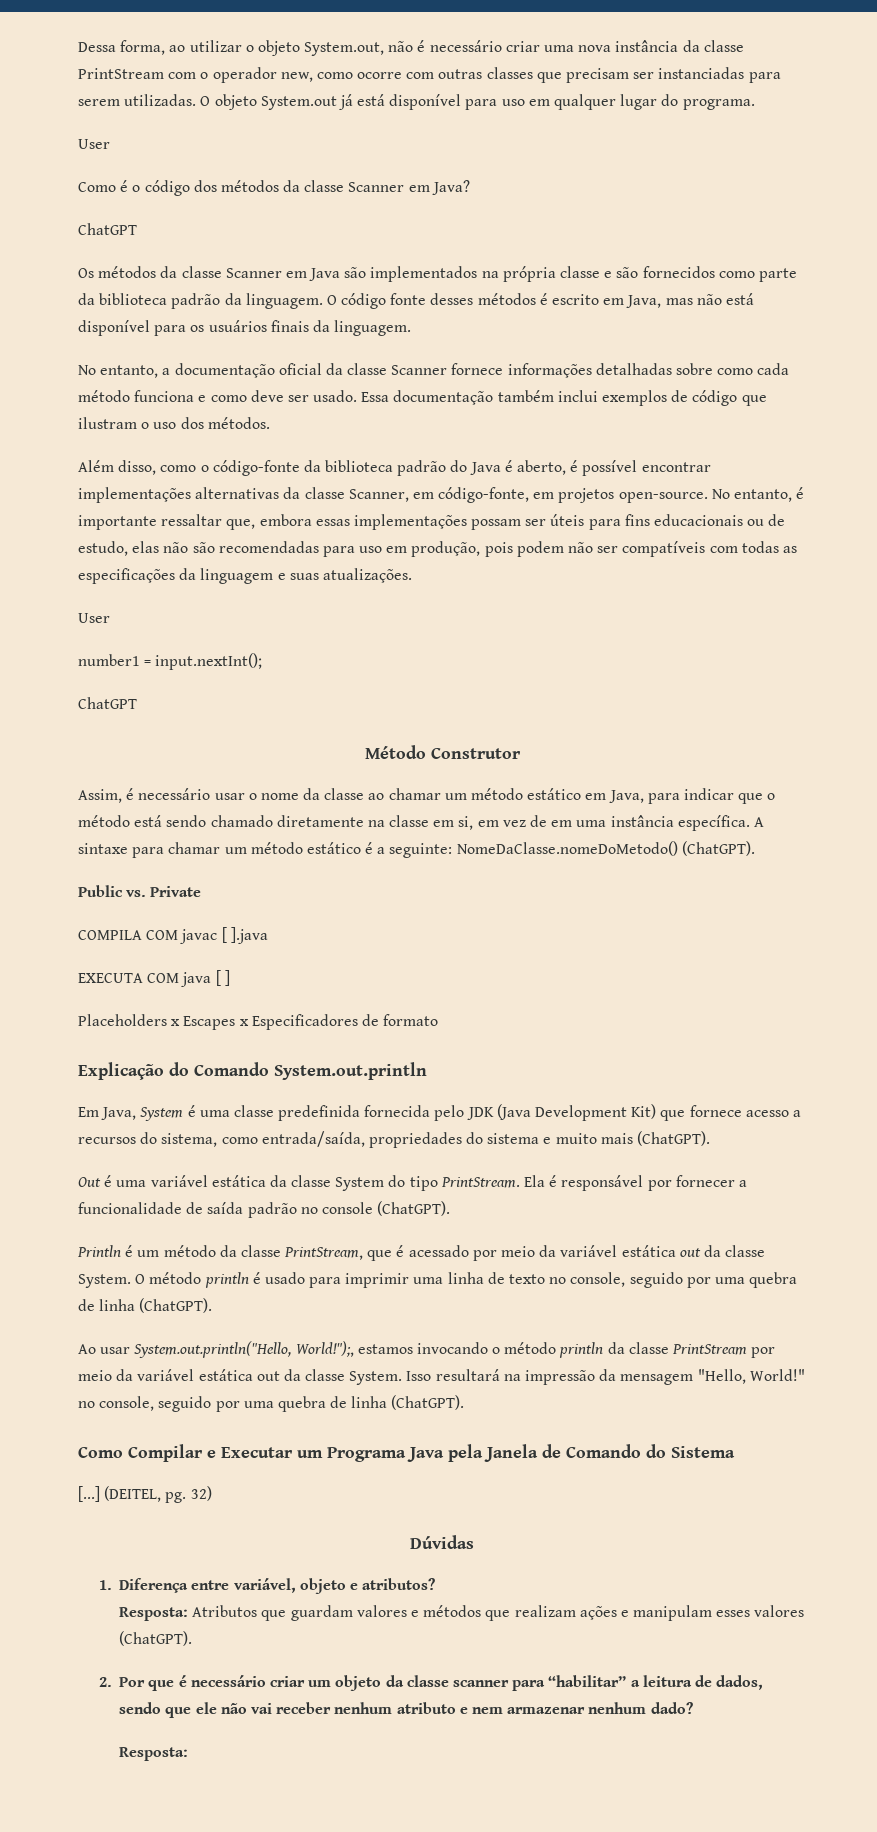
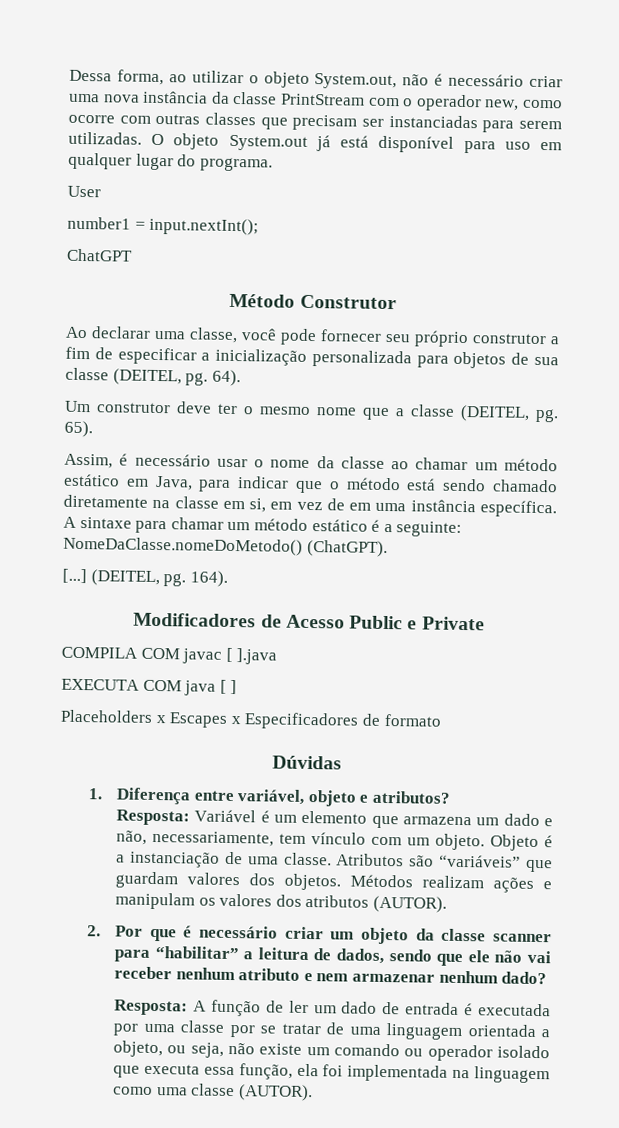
[78,180,470,196] [78,223,137,235] [78,266,797,282] [78,293,754,309] [78,320,412,336] [78,363,790,378] [78,390,767,406] [78,417,270,429] [78,460,711,476] [78,487,805,503] [78,514,786,530] [78,541,797,557] [78,568,412,584] [78,613,110,623] // Como é o código dos métodos da classe Scanner em Java? // ChatGPT // Os métodos da classe Scanner em Java são implementados na própria classe e são fornecidos como parte da biblioteca padrão da linguagem. O código fonte desses métodos é escrito em Java, mas não está disponível para os usuários finais da linguagem. // No entanto, a documentação oficial da classe Scanner fornece informações detalhadas sobre como cada método funciona e como deve ser usado. Essa documentação também inclui exemplos de código que ilustram o uso dos métodos. // Além disso, como o código-fonte da biblioteca padrão do Java é aberto, é possível encontrar implementações alternativas da classe Scanner, em código-fonte, em projetos open-source. No entanto, é importante ressaltar que, embora essas implementações possam ser úteis para fins educacionais ou de estudo, elas não são recomendadas para uso em produção, pois podem não ser compatíveis com todas as especificações da linguagem e suas atualizações. // User -> (101, 191) none
(521, 753) none -> [65,326,560,348] [65,346,559,369] [65,367,241,387] [64,400,559,423] [64,420,93,438] // Ao declarar uma classe, você pode fornecer seu próprio construtor a fim de especificar a inicialização personalizada para objetos de sua classe (DEITEL, pg. 64). // Um construtor deve ter o mesmo nome que a classe (DEITEL, pg. 65).
[78,885,147,897] Public vs. -> [62,568,228,587] [133,612,418,630] [...] (DEITEL, pg. 164). // Modificadores de Acesso Public e
[78,1062,427,1080] [78,1104,801,1121] [78,1131,711,1148] [78,1175,747,1191] [78,1201,451,1218] [77,1245,766,1261] [78,1272,798,1288] [78,1298,213,1313] [78,1341,776,1358] [78,1369,805,1385] [78,1395,465,1412] [78,1444,735,1462] [78,1486,212,1503] // Explicação do Comando System.out.println // Em Java, System é uma classe predefinida fornecida pelo JDK (Java Development Kit) que fornece acesso a recursos do sistema, como entrada/saída, propriedades do sistema e muito mais (ChatGPT). // Out é uma variável estática da classe System do tipo PrintStream. Ela é responsável por fornecer a funcionalidade de saída padrão no console (ChatGPT). // Println é um método da classe PrintStream, que é acessado por meio da variável estática out da classe System. O método println é usado para imprimir uma linha de texto no console, seguido por uma quebra de linha (ChatGPT). // Ao usar System.out.println("Hello, World!");, estamos invocando o método println da classe PrintStream por meio da variável estática out da classe System. Isso resultará na impressão da mensagem "Hello, World!" no console, seguido por uma quebra de linha (ChatGPT). // Como Compilar e Executar um Programa Java pela Janela de Comando do Sistema // [...] (DEITEL, pg. 32) -> (442, 720) none
[192,1605,805,1621] [119,1631,193,1646] Atributos que guardam valores e métodos que realizam ações e manipulam esses valores (ChatGPT). -> [194,809,554,829] [116,830,554,852] [116,851,554,873] [115,871,552,893] [115,892,448,913] Variável é um elemento que armazena um dado e não, necessariamente, tem vínculo com um objeto. Objeto é a instanciação de uma classe. Atributos são “variáveis” que guardam valores dos objetos. Métodos realizam ações e manipulam os valores dos atributos (AUTOR).
(189, 1754) none -> [193,999,551,1017] [113,1020,550,1041] [113,1040,551,1062] [113,1063,551,1084] [113,1083,313,1102] A função de ler um dado de entrada é executada por uma classe por se tratar de uma linguagem orientada a objeto, ou seja, não existe um comando ou operador isolado que executa essa função, ela foi implementada na linguagem como uma classe (AUTOR).

